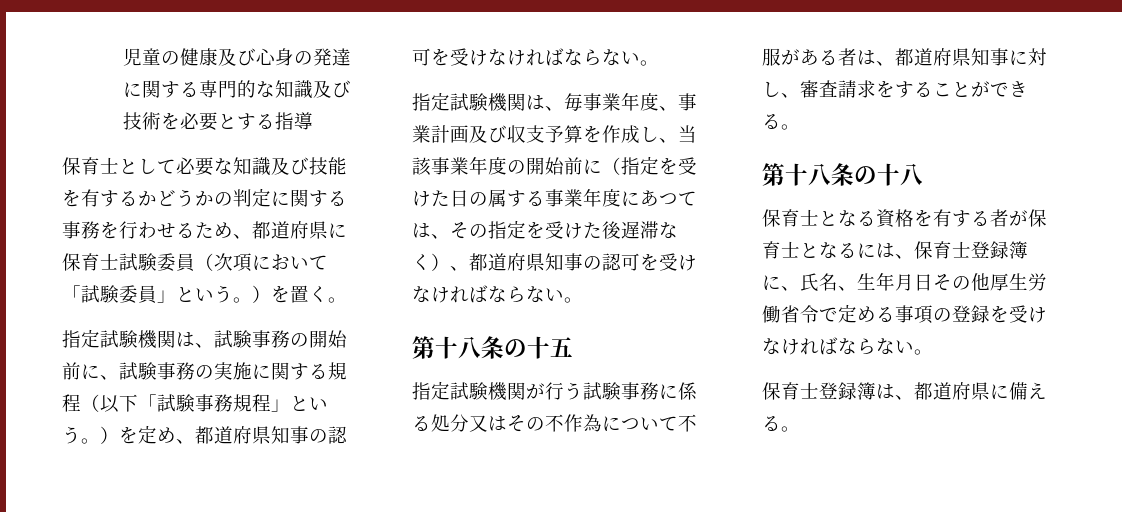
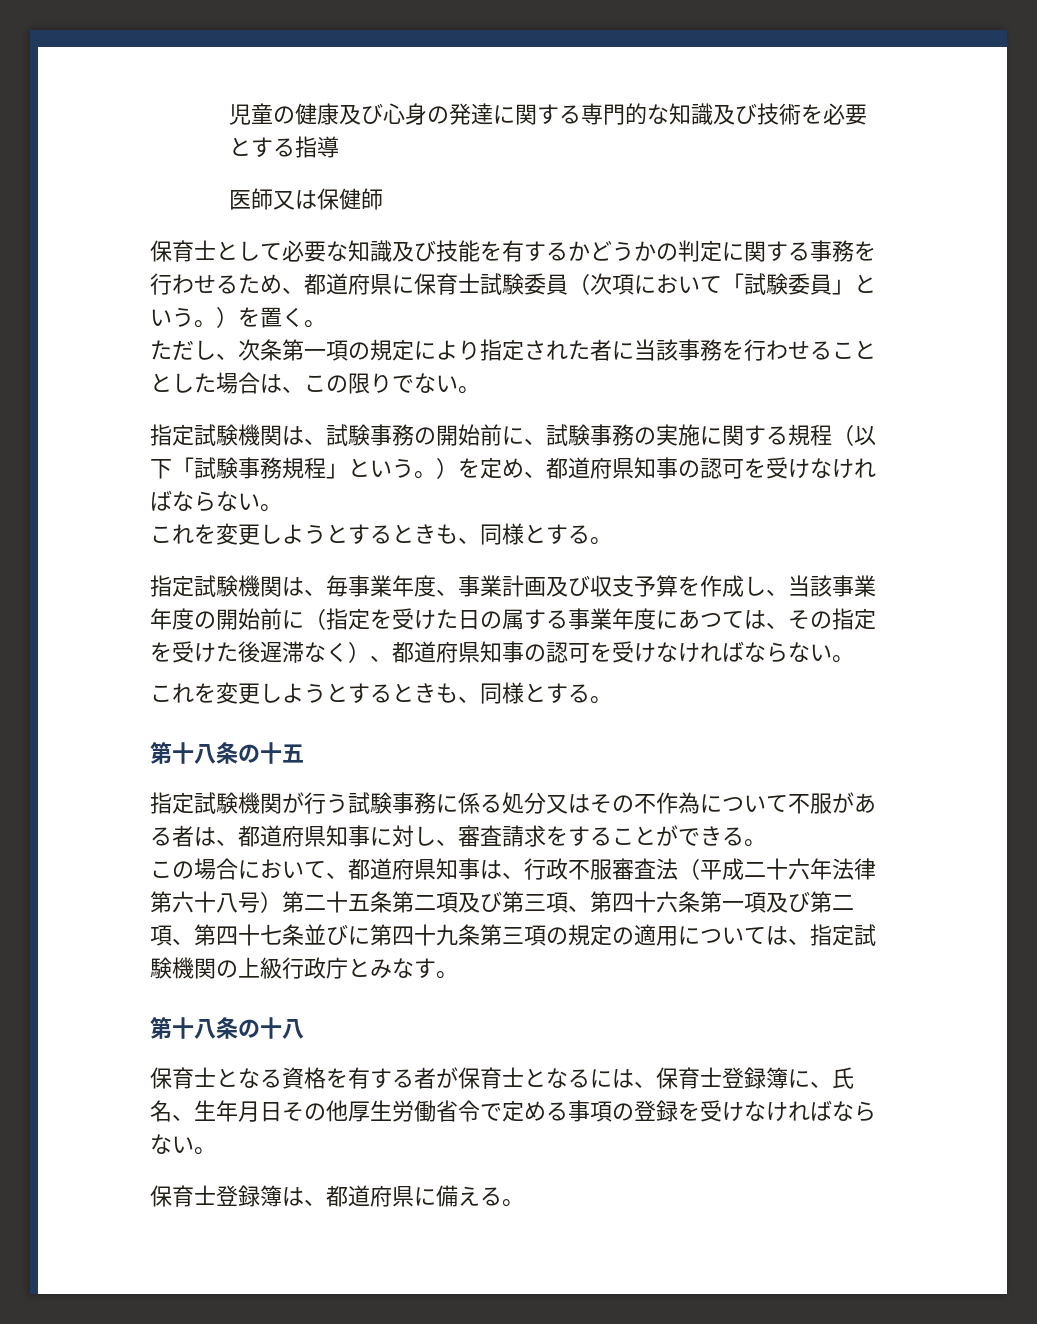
(313, 121) none -> [229,188,384,210] // 医師又は保健師
(347, 300) none -> [150,339,876,361] [150,372,480,394] // ただし、次条第一項の規定により指定された者に当該事務を行わせることとした場合は、この限りでない。
(659, 63) none -> [150,523,612,545] // これを変更しようとするときも、同様とする。
(583, 300) none -> [150,682,612,704] // これを変更しようとするときも、同様とする。
(800, 127) none -> [150,858,876,880] [150,891,854,913] [150,924,876,947] [150,957,458,979] // この場合において、都道府県知事は、行政不服審査法（平成二十六年法律第六十八号）第二十五条第二項及び第三項、第四十六条第一項及び第二項、第四十七条並びに第四十九条第三項の規定の適用については、指定試験機関の上級行政庁とみなす。

